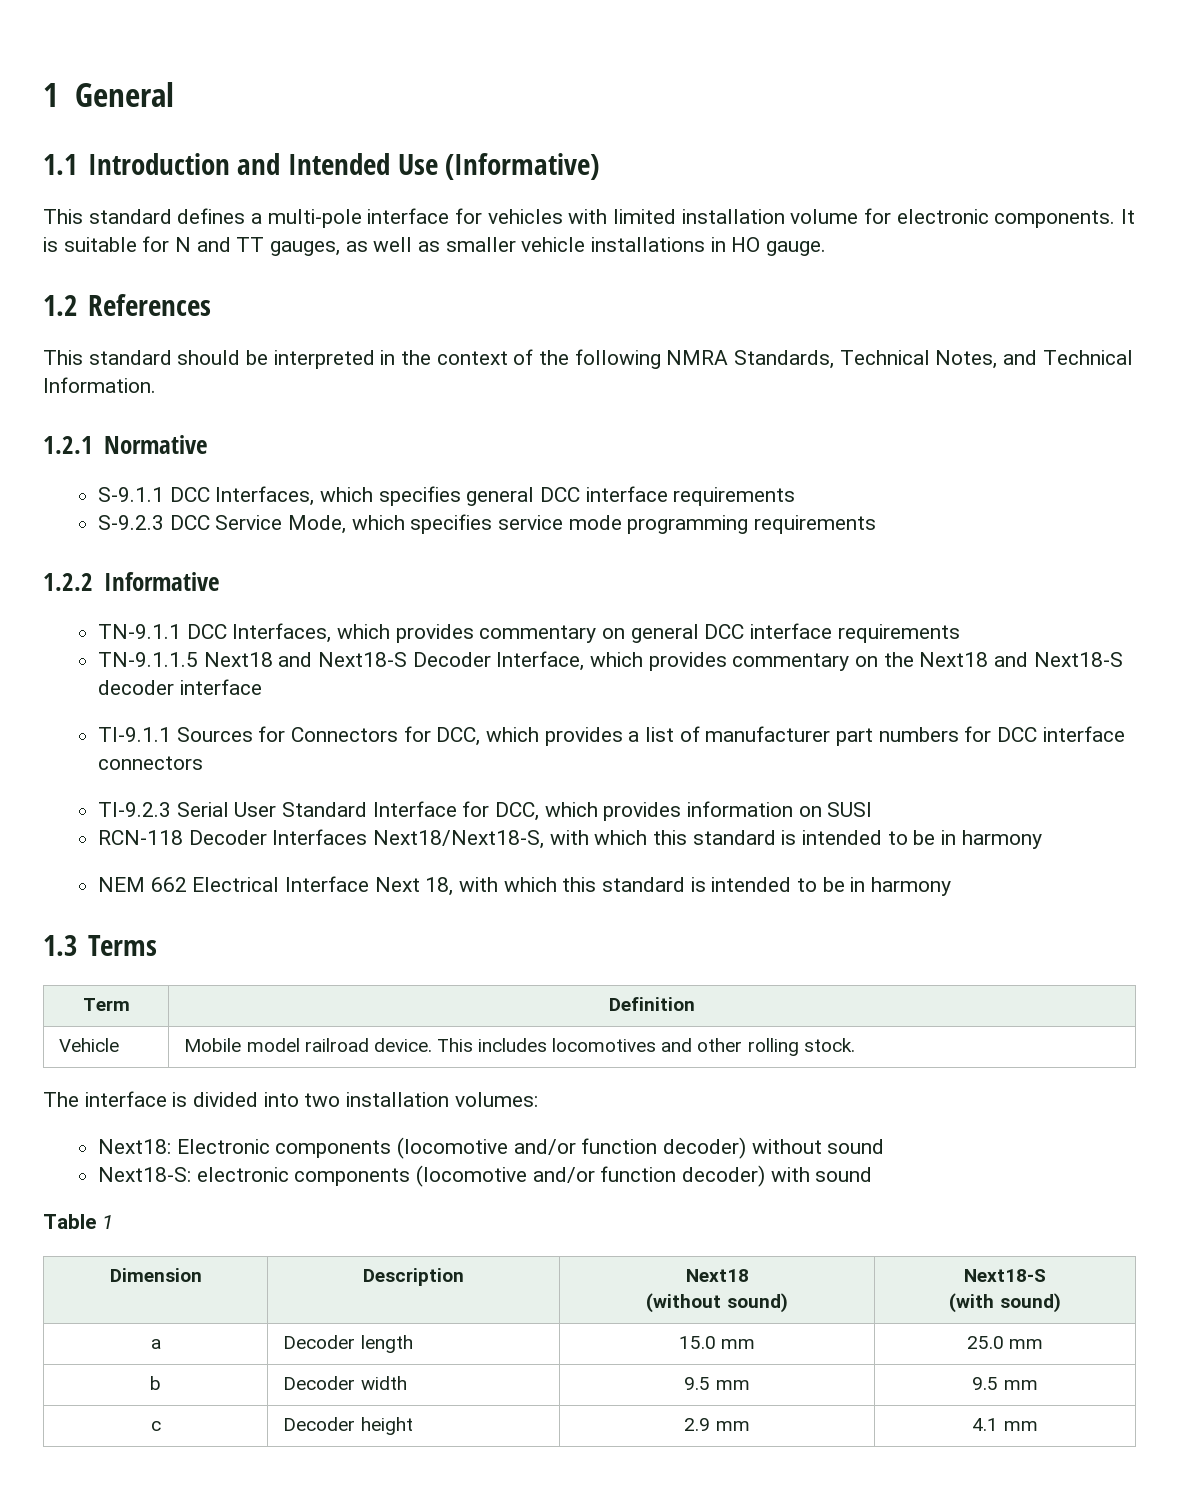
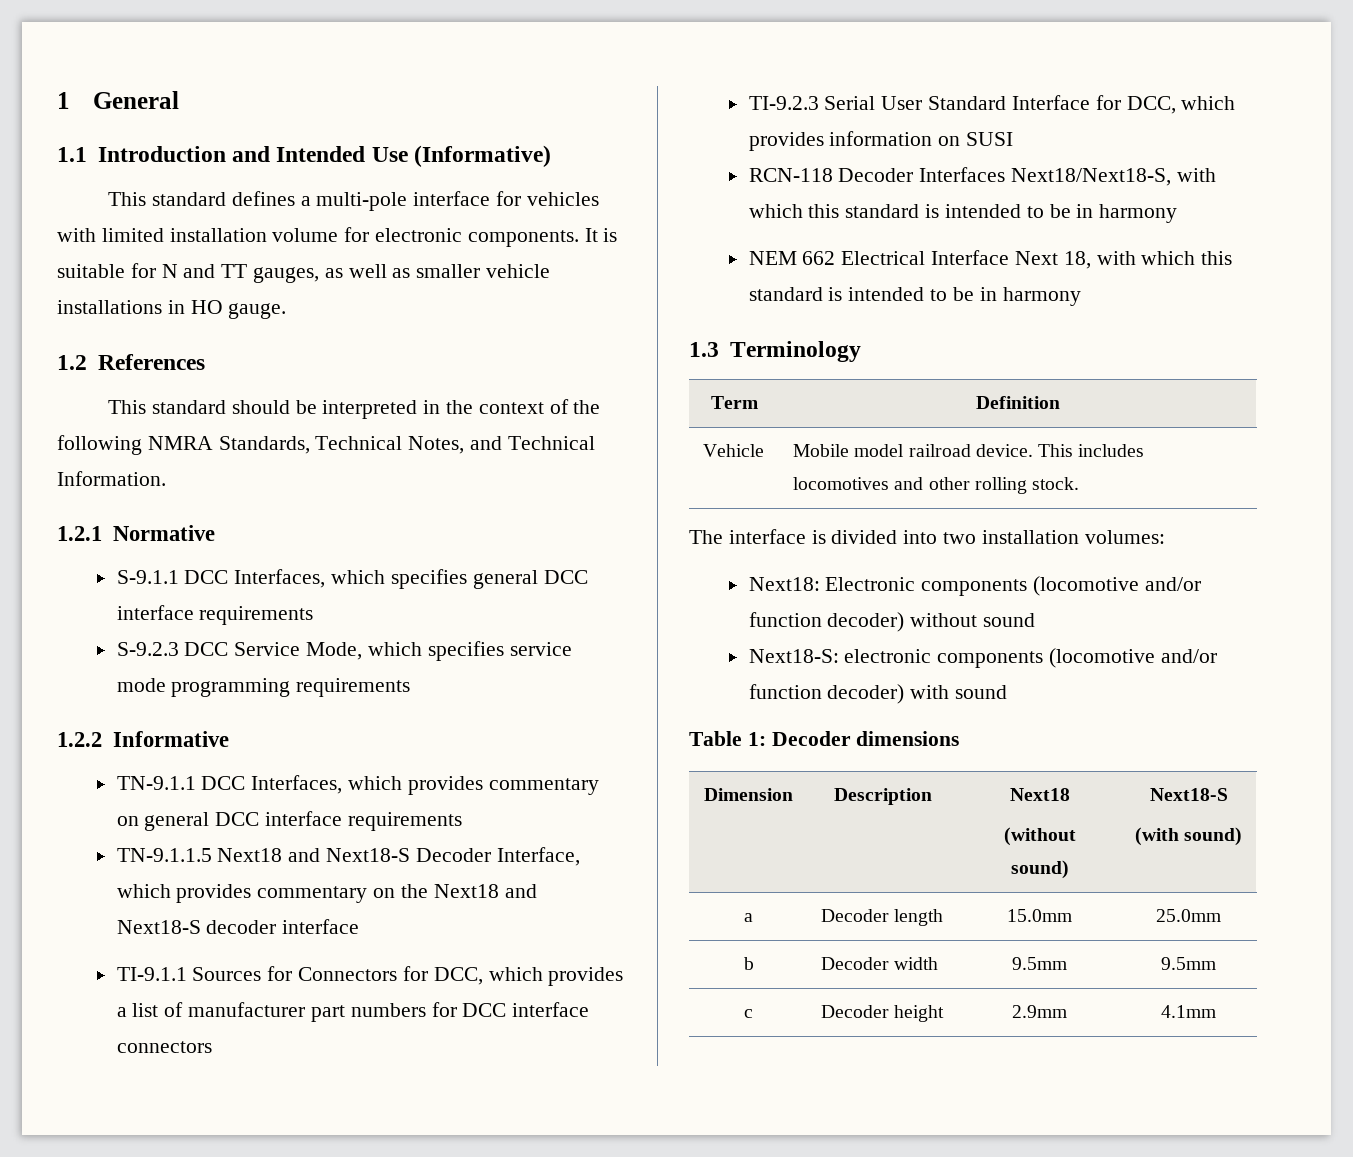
[87,935,158,956] Terms -> [729,341,861,362] Terminology
[101,1215,113,1229] 1 -> [747,731,960,746] 1: Decoder dimensions
[678,1336,756,1349] [966,1336,1044,1349] 15.0 mm | 25.0 mm -> [1007,909,1072,922] [1156,909,1221,922] 15.0mm | 25.0mm
[684,1377,750,1390] [972,1377,1038,1390] 9.5 mm | 9.5 mm -> [1012,957,1067,970] [1161,957,1216,970] 9.5mm | 9.5mm
[684,1418,750,1431] [972,1418,1038,1431] 2.9 mm | 4.1 mm -> [1012,1005,1067,1018] [1161,1005,1216,1018] 2.9mm | 4.1mm

